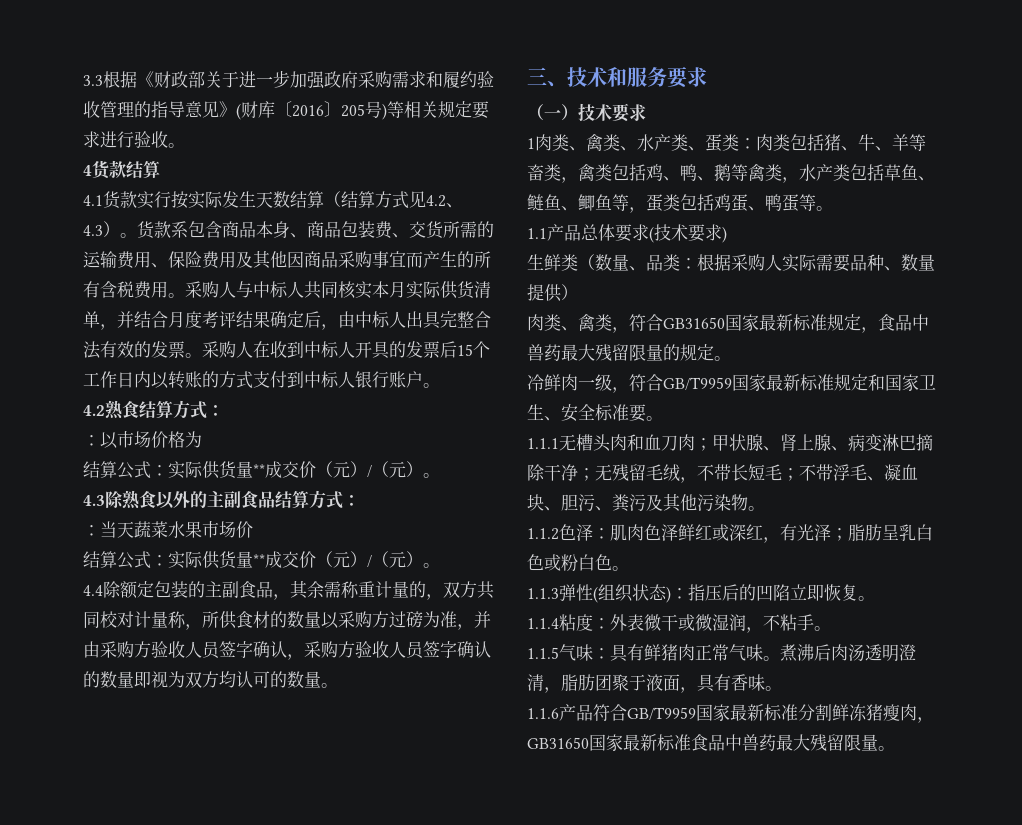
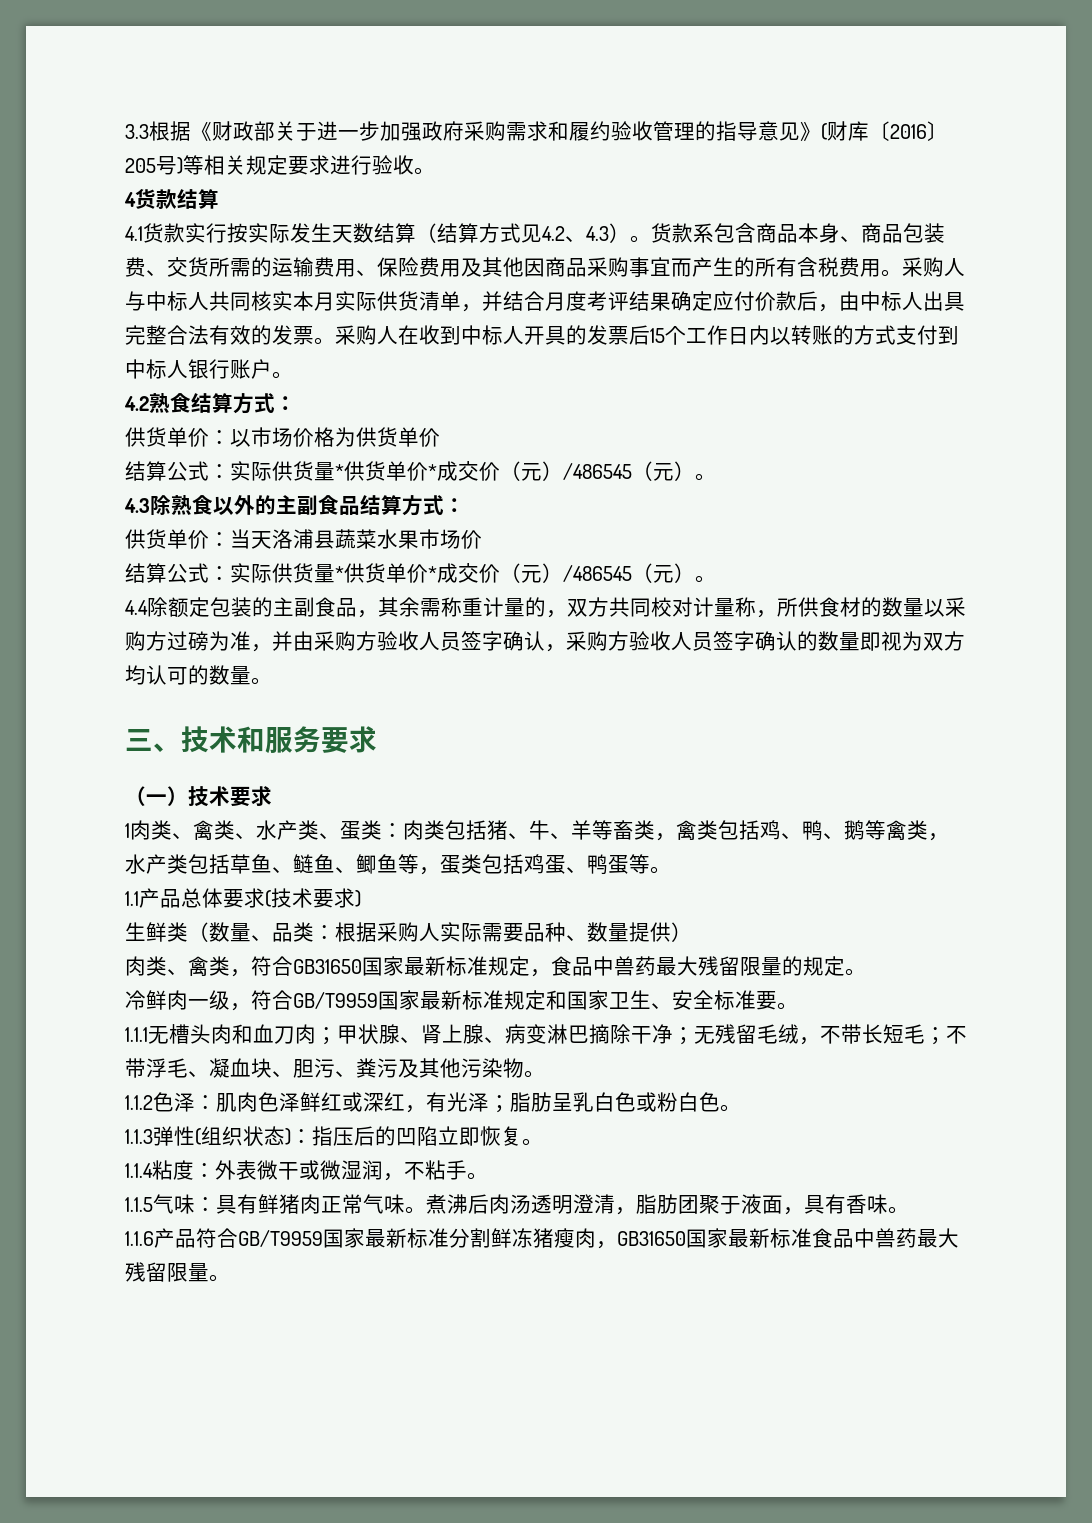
(304, 319) none -> [713,291,797,311] 应付价款
(224, 410) none -> [125,427,209,447] 供货单价
[83,461,372,479] // 结算公式：实际供货量**成交价（元）/ -> [356,427,440,447] [125,461,632,481] 供货单价 // 结算公式：实际供货量*供货单价*成交价（元）/486545
[83,521,134,538] ：当天 -> [125,529,335,549] 供货单价：当天洛浦县
[253,551,372,568] **成交价（元）/ -> [335,563,632,583] *供货单价*成交价（元）/486545

